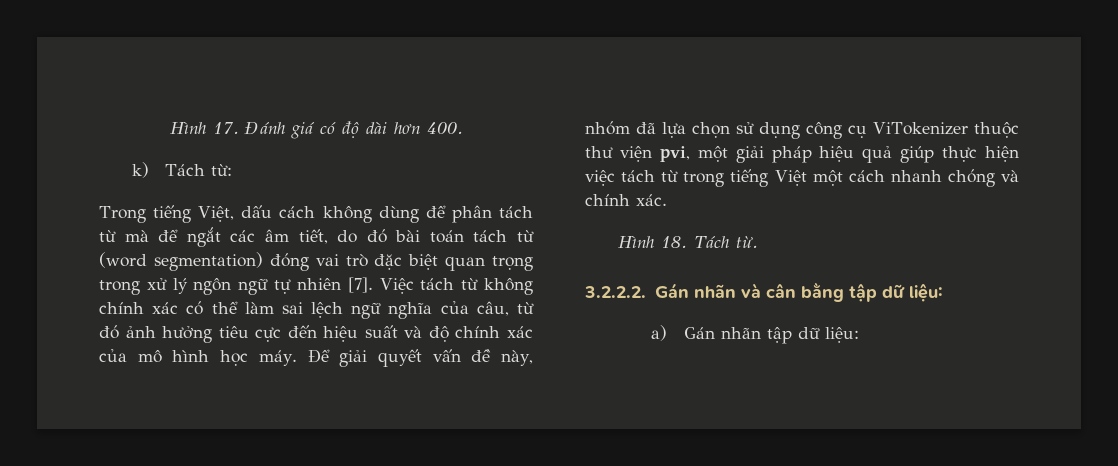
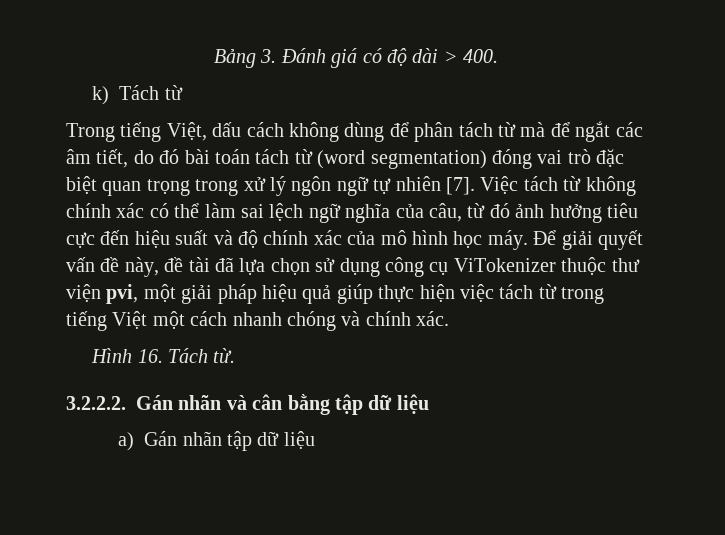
[169,122,239,134] Hình 17. -> [213,49,277,68] Bảng 3.
[393,122,420,134] hơn -> [443,51,458,63] >
[210,164,232,176] từ: -> [164,85,183,100] từ
[585,121,630,135] nhóm -> [164,257,210,272] đề tài
[660,236,687,248] 18. -> [137,349,163,363] 16.
[908,284,943,302] liệu: -> [396,394,429,414] liệu
[824,327,859,343] liệu: -> [283,431,315,449] liệu

